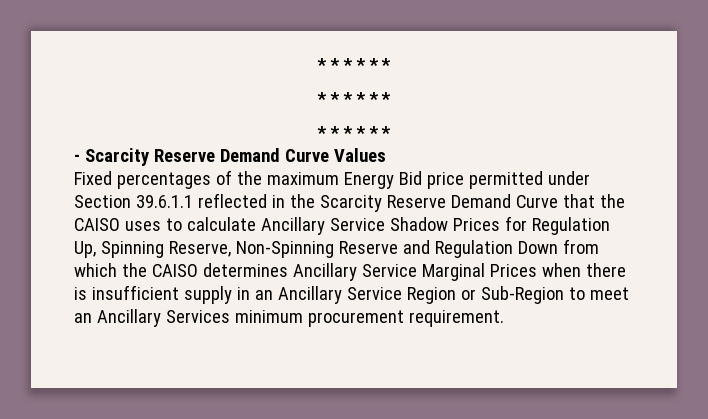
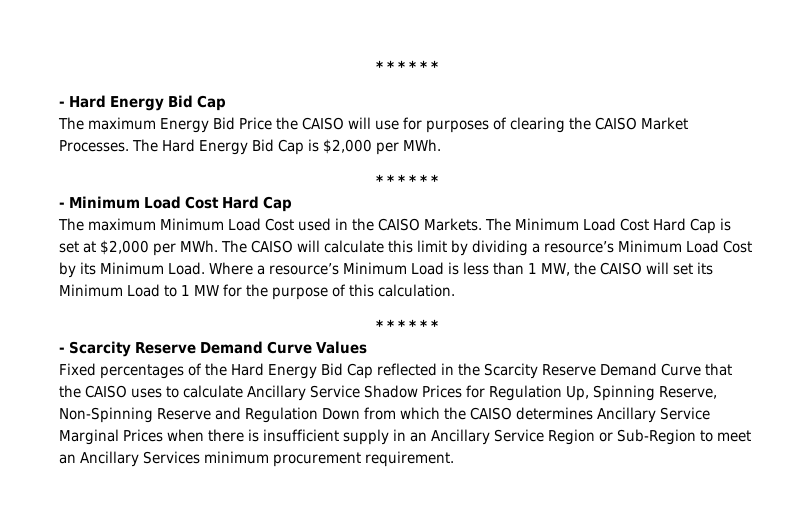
[316,58,392,71] [316,92,392,105] * * * * * * // * * * * * * -> [375,60,438,72] [59,95,226,111] [58,117,688,133] [59,139,441,155] [375,174,438,186] [59,196,292,212] [58,218,731,234] [59,240,752,256] [59,262,713,278] [59,284,455,300] * * * * * * // - Hard Energy Bid Cap // The maximum Energy Bid Price the CAISO will use for purposes of clearing the CAISO Market Processes. The Hard Energy Bid Cap is $2,000 per MWh. // * * * * * * // - Minimum Load Cost Hard Cap // The maximum Minimum Load Cost used in the CAISO Markets. The Minimum Load Cost Hard Cap is set at $2,000 per MWh. The CAISO will calculate this limit by dividing a resource’s Minimum Load Cost by its Minimum Load. Where a resource’s Minimum Load is less than 1 MW, the CAISO will set its Minimum Load to 1 MW for the purpose of this calculation.
[266,171,590,189] [74,195,193,208] maximum Energy Bid price permitted under Section 39.6.1.1 -> [230,363,373,379] Hard Energy Bid Cap

